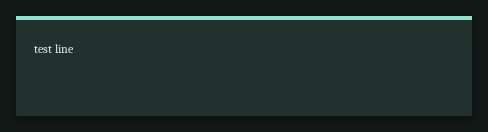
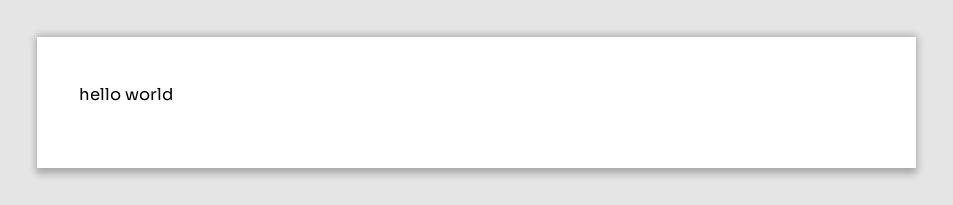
[34,44,75,53] test line -> [79,87,174,101] hello world

